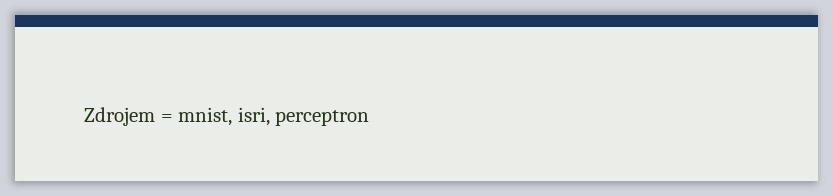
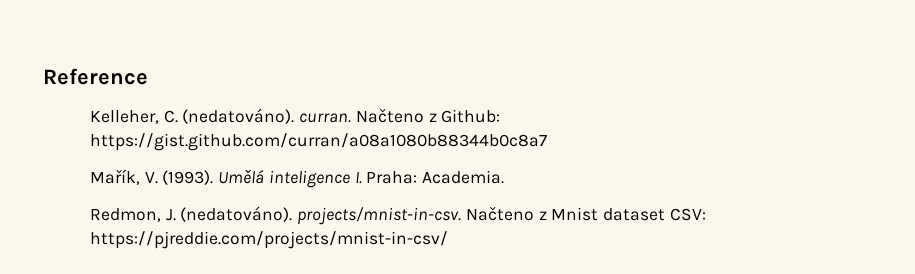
[84,107,370,126] Zdrojem = mnist, isri, perceptron -> [43,68,148,85] [89,108,501,124] [89,133,547,151] [89,169,504,188] [89,206,706,225] [89,231,448,249] Reference // Kelleher, C. (nedatováno). curran. Načteno z Github: https://gist.github.com/curran/a08a1080b88344b0c8a7 // Mařík, V. (1993). Umělá inteligence I. Praha: Academia. // Redmon, J. (nedatováno). projects/mnist-in-csv. Načteno z Mnist dataset CSV: https://pjreddie.com/projects/mnist-in-csv/

